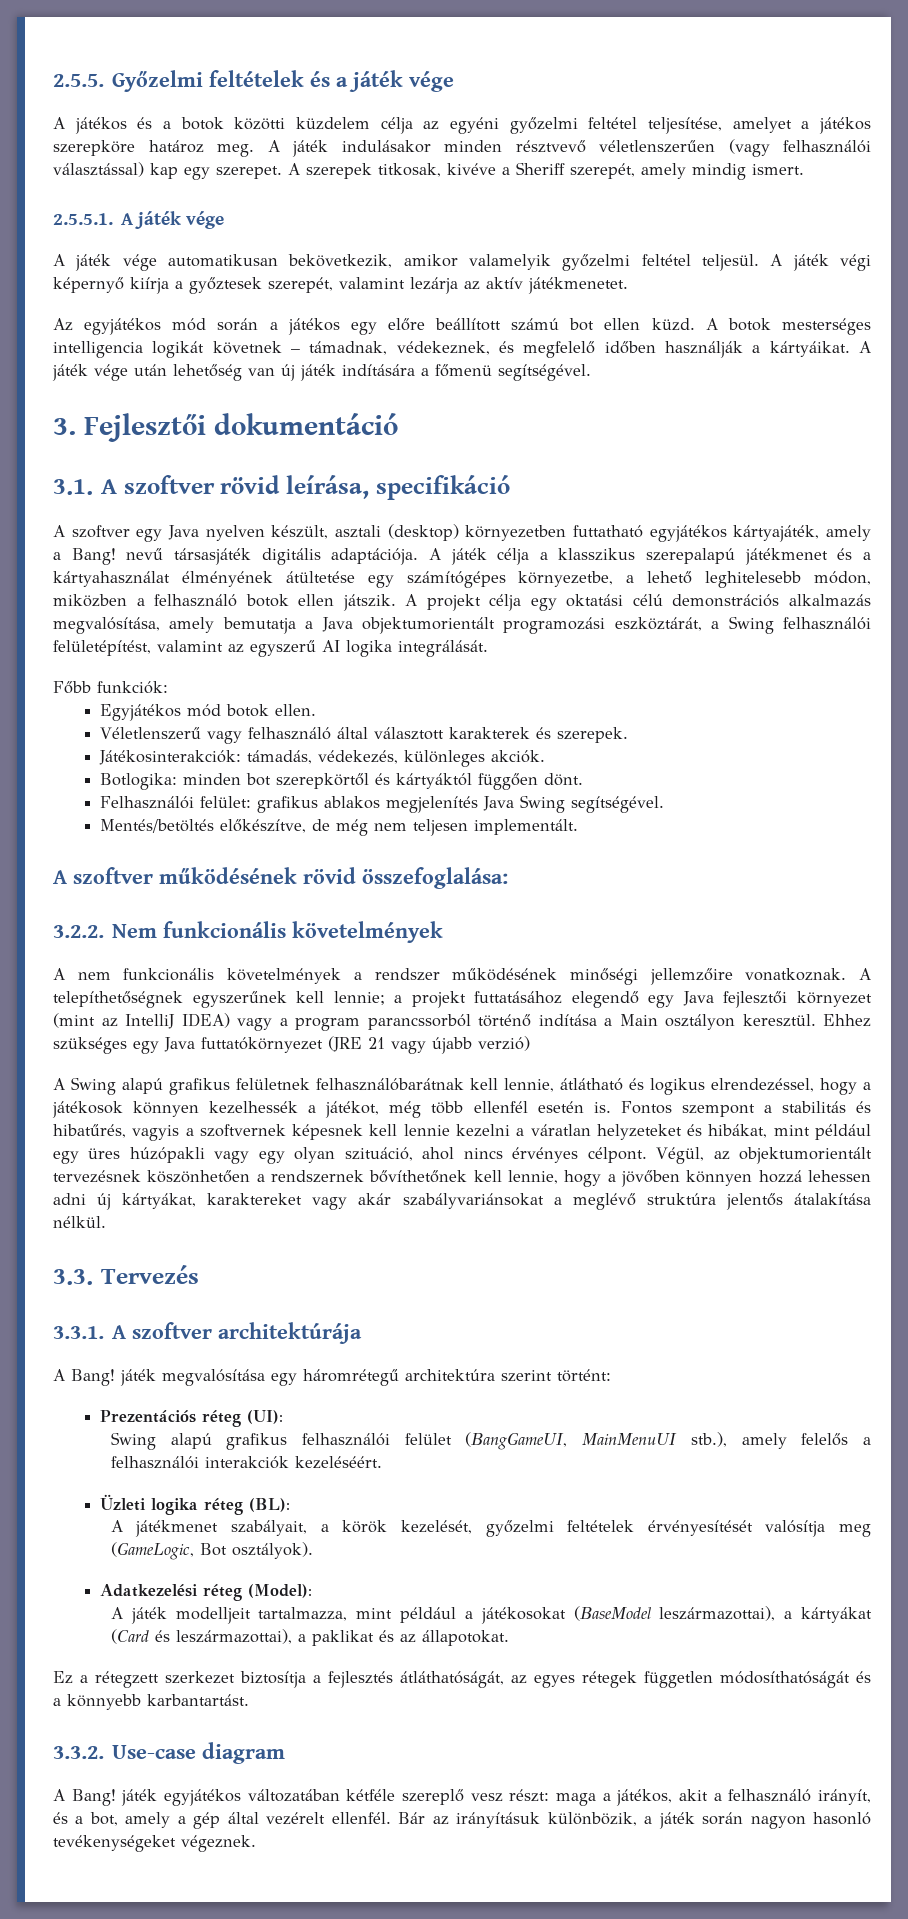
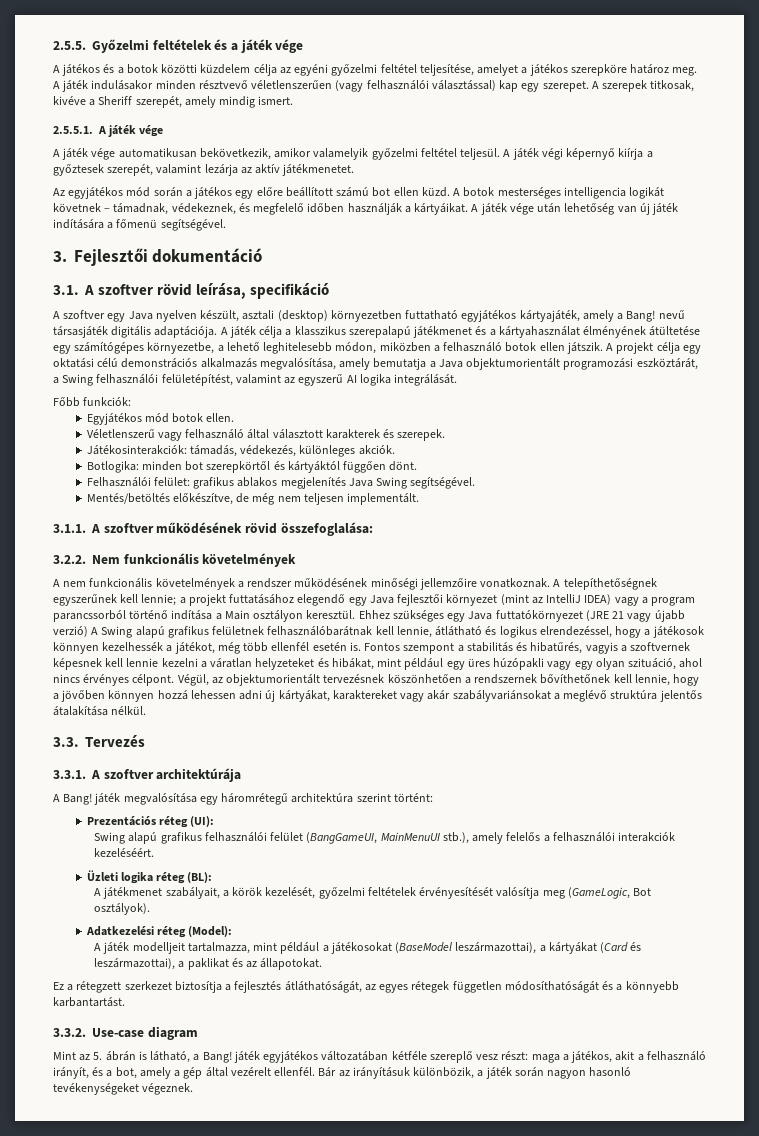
(579, 827) none -> [53,524,86,533] 3.1.1.
(531, 1043) // -> (88, 631) none
[53,1789,65,1801] A -> [53,1051,200,1063] Mint az 5. ábrán is látható, a

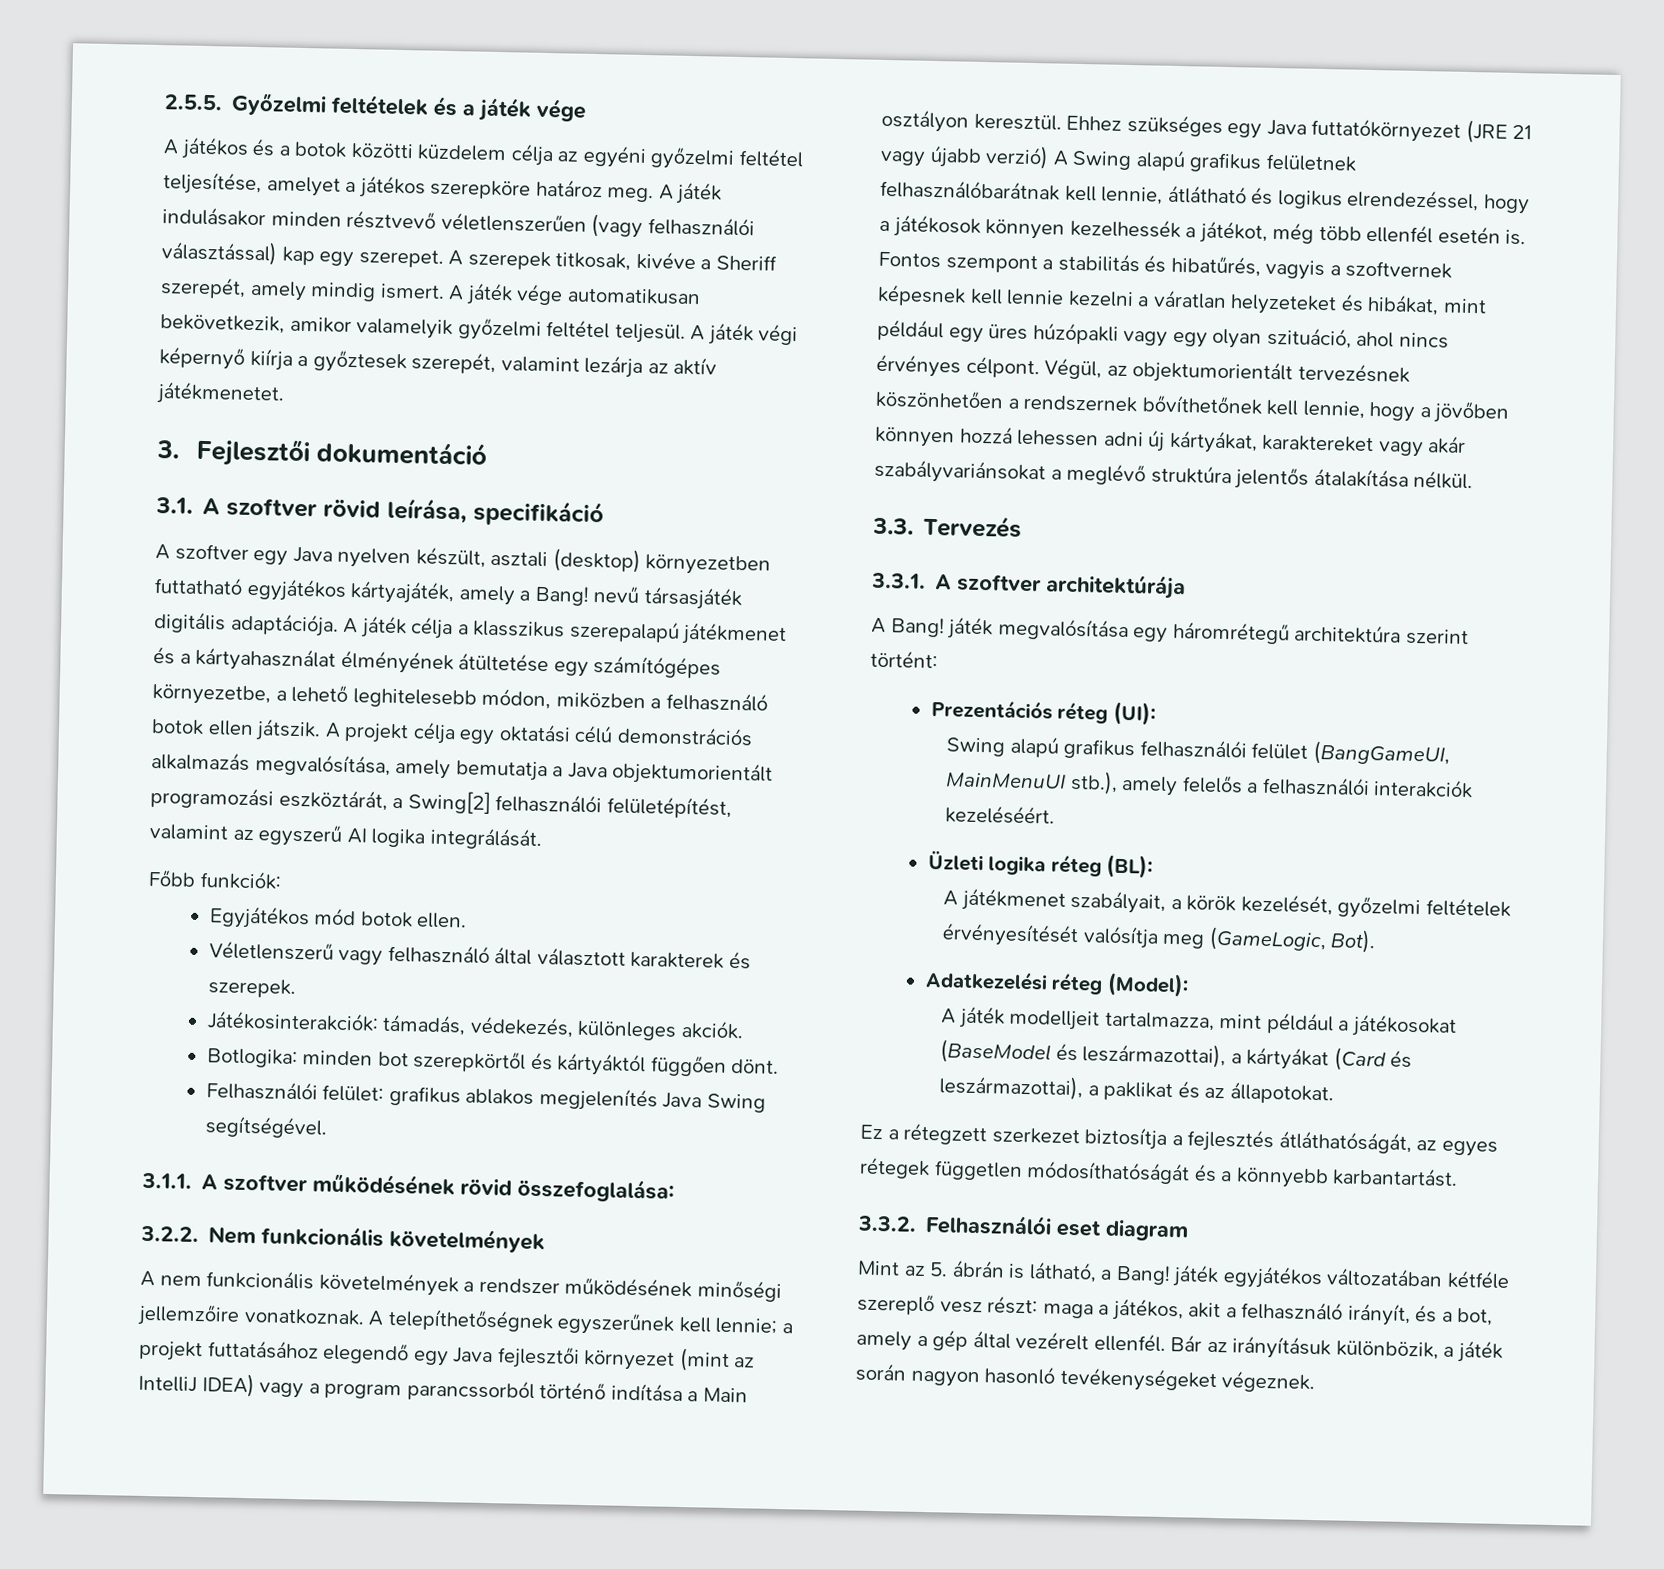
[53,125,164,137] // 2.5.5.1. A játék vége // -> (445, 291) none
[53,187,665,199] [53,203,679,215] [53,219,226,231] // Az egyjátékos mód során a játékos egy előre beállított számú bot ellen küzd. A botok mesterséges intelligencia logikát követnek – támadnak, védekeznek, és megfelelő időben használják a kártyáikat. A játék vége után lehetőség van új játék indítására a főmenü segítségével. -> (285, 393) none
[62,374,94,386] Swing -> [407,790,491,814] Swing[2]
[86,493,420,505] // Mentés/betöltés előkészítve, de még nem teljesen implementált. -> (328, 1127) none
[632,888,651,896] [94,903,151,915] Bot osztályok). -> [1330,929,1377,954] Bot).
(453, 947) none -> [1055,1042,1078,1062] és
[92,1028,144,1038] Use-case -> [925,1214,1103,1237] Felhasználói eset

